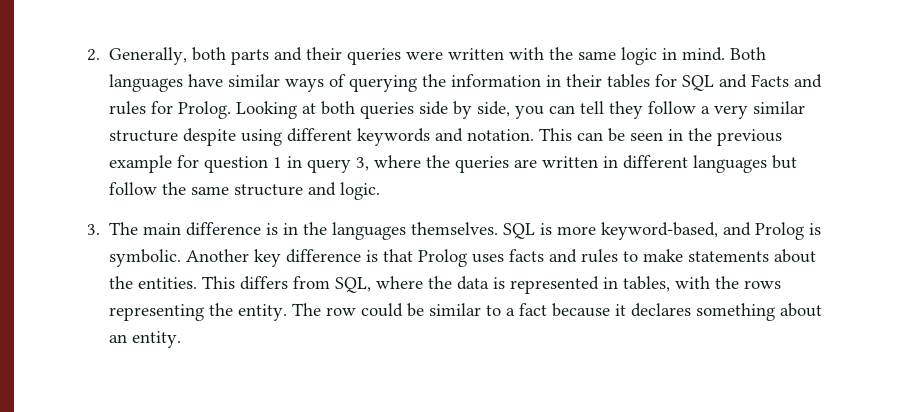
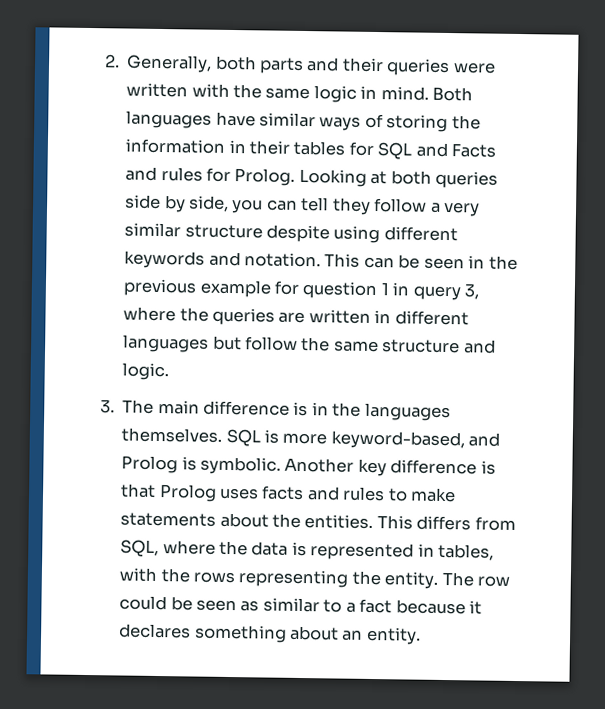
[349,75,418,92] querying -> [386,114,449,133] storing
(425, 310) none -> [196,599,260,612] seen as

